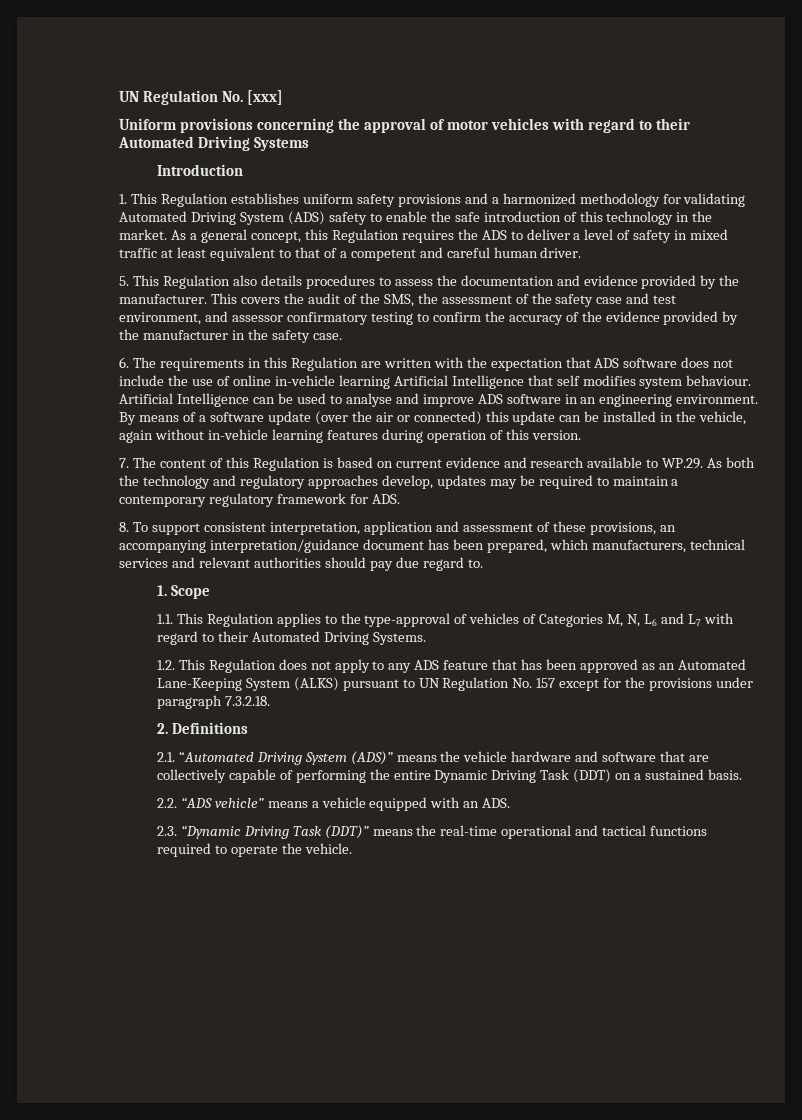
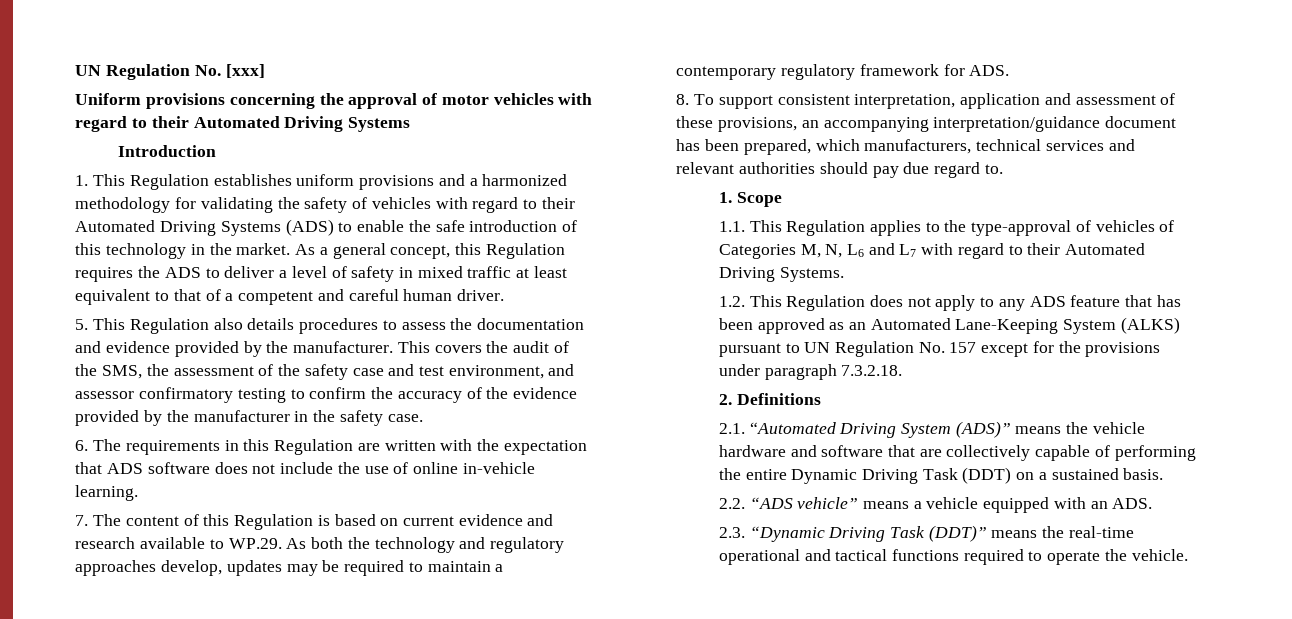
[357,194,396,207] safety -> (355, 180) none
[119,211,368,225] Automated Driving System (ADS) safety -> [277,197,575,213] [75,219,334,236] the safety of vehicles with regard to their Automated Driving Systems (ADS)
[338,375,752,389] [119,393,759,407] [119,411,746,425] [119,429,581,443] learning Artificial Intelligence that self modifies system behaviour. Artificial Intelligence can be used to analyse and improve ADS software in an engineering environment. By means of a software update (over the air or connected) this update can be installed in the vehicle, again without in-vehicle learning features during operation of this version. -> [75,485,139,501] learning.

